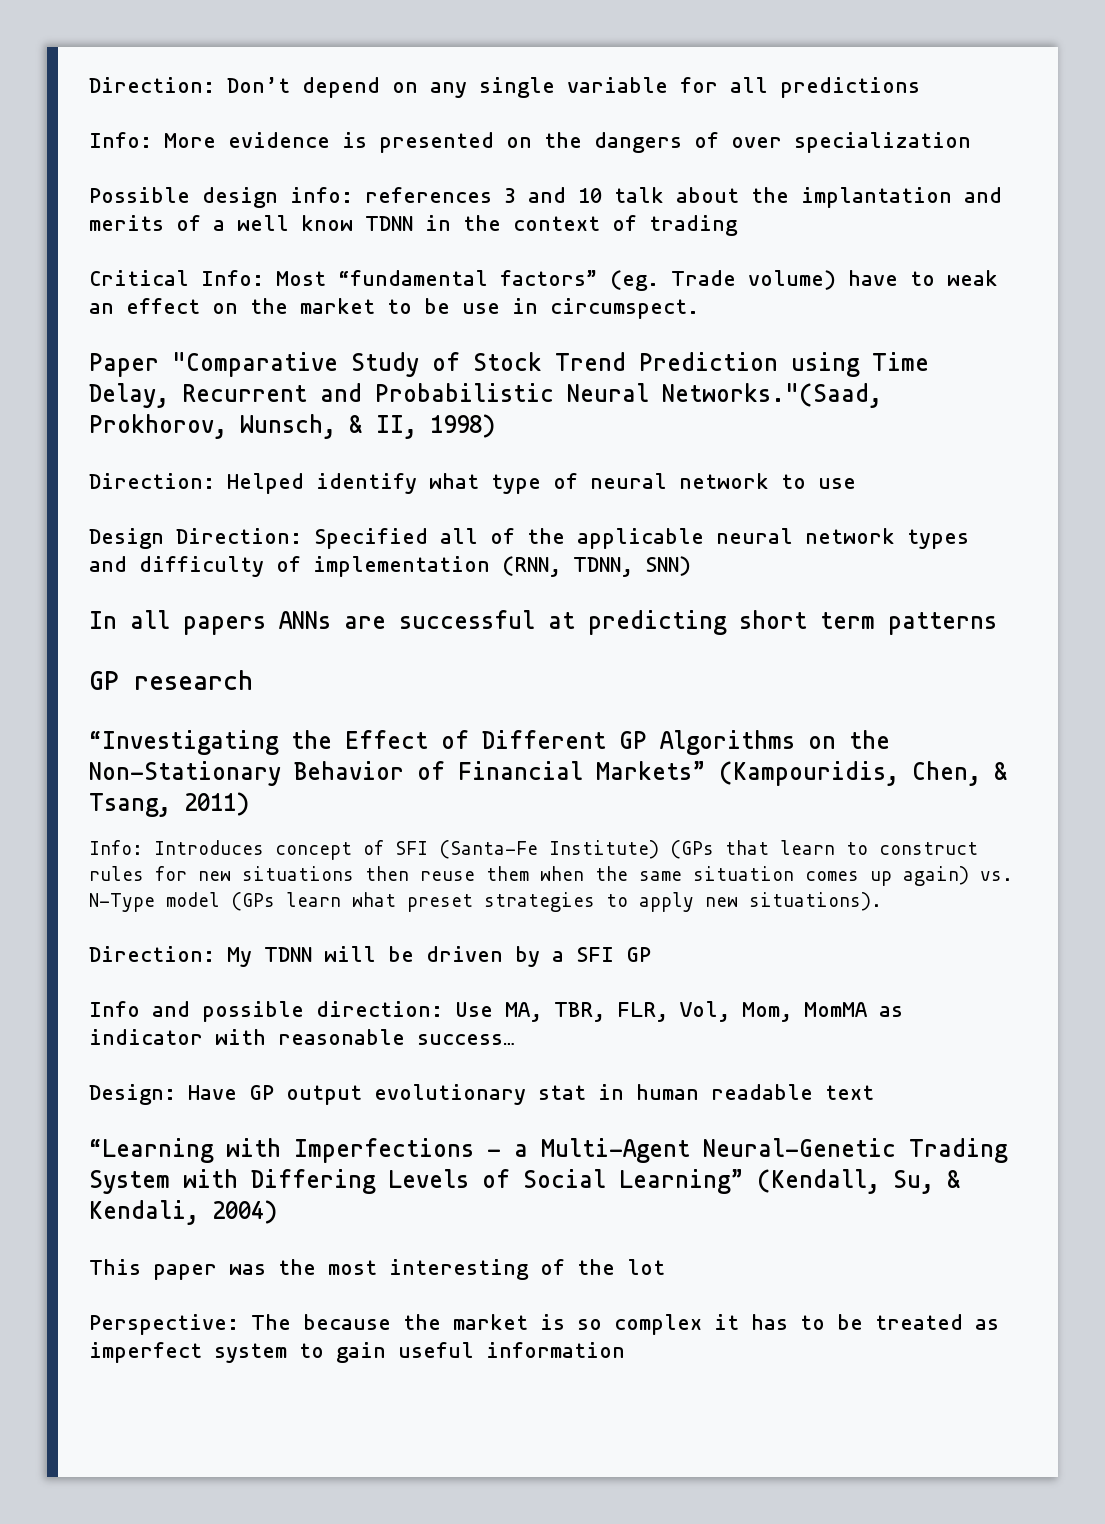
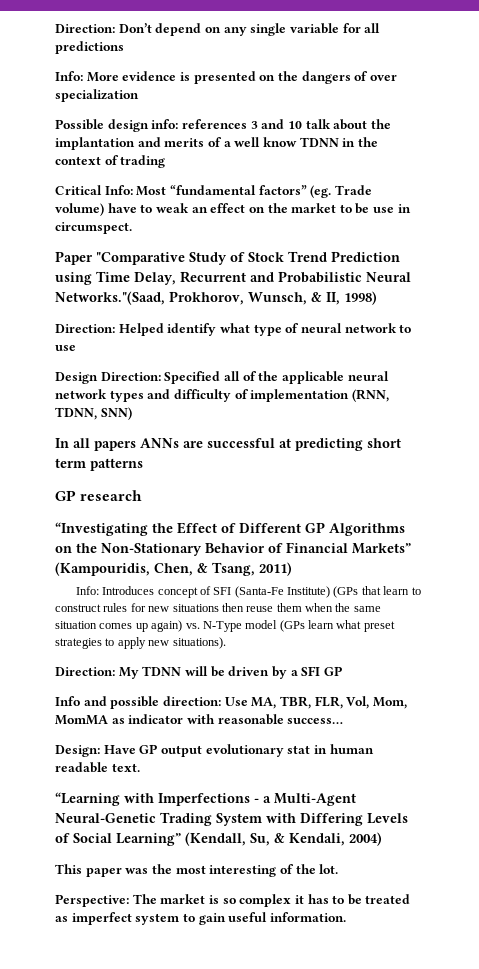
[825,1085,874,1100] text -> [111,763,140,772] text.
[627,1259,665,1275] lot -> [319,864,339,874] lot.
[303,1314,441,1330] because the -> (157, 899) none
[486,1342,625,1358] information -> [269,912,346,922] information.

